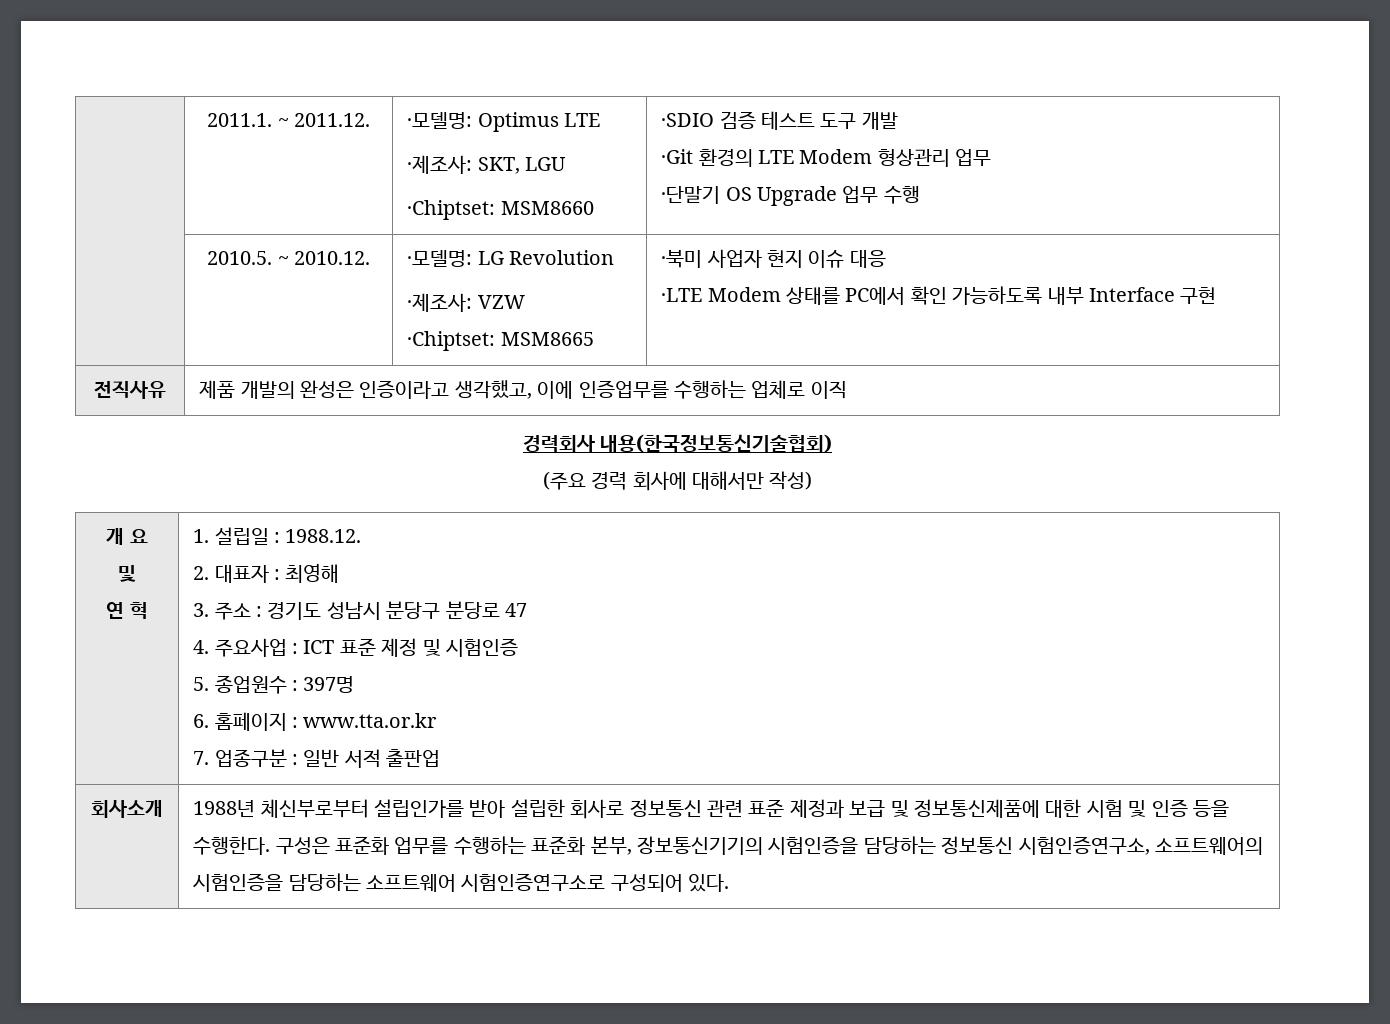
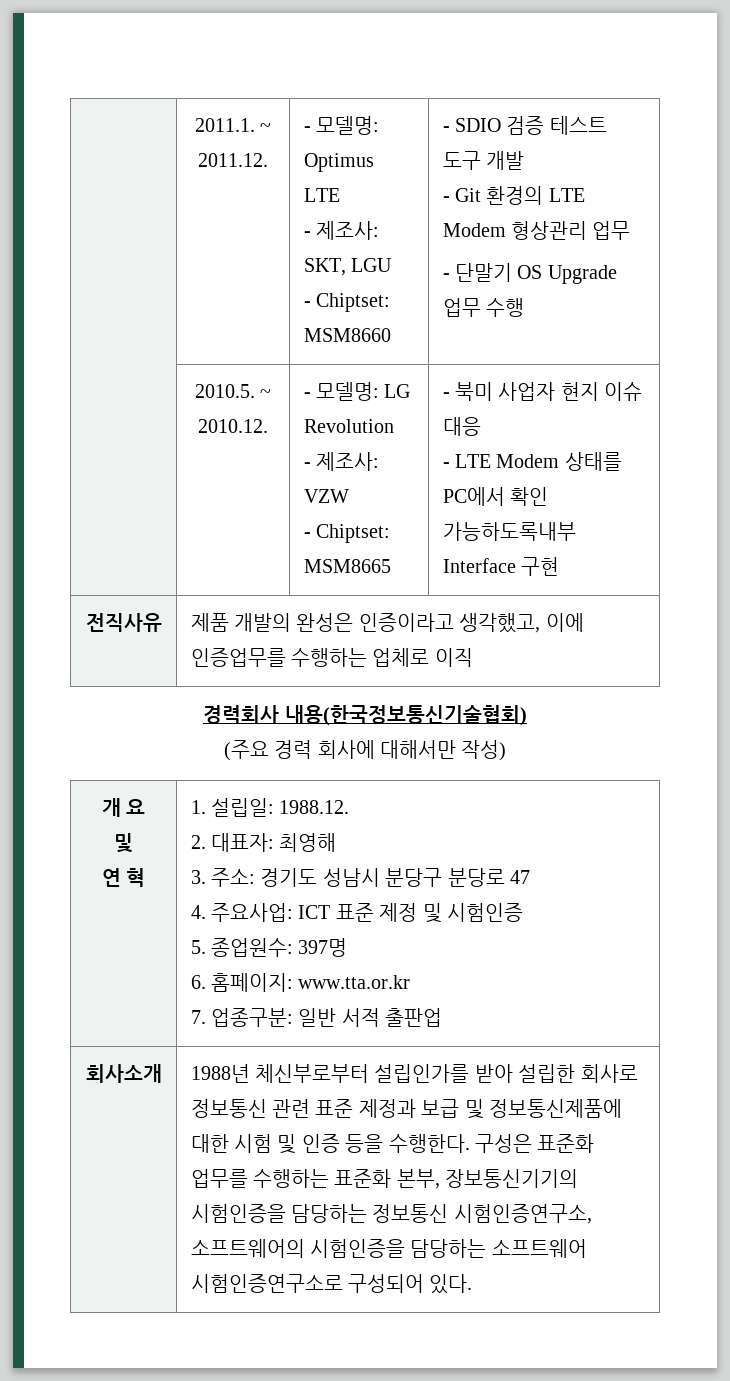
[407,112,473,129] ·모델명: -> [303,116,380,135] - 모델명:
[407,155,473,174] ·제조사: -> [303,221,380,240] - 제조사:
[407,200,496,220] ·Chiptset: -> [303,293,391,312] - Chiptset:
[661,113,715,127] ·SDIO -> [442,118,502,132] - SDIO
[661,149,694,164] ·Git -> [442,188,482,202] - Git
[661,186,721,204] ·단말기 -> [442,263,513,282] - 단말기
[407,250,473,267] ·모델명: -> [303,382,380,401] - 모델명:
[407,293,473,312] ·제조사: -> [303,452,380,471] - 제조사:
[407,331,496,351] ·Chiptset: -> [303,524,391,543] - Chiptset:
[661,249,703,268] ·북미 -> [442,382,494,401] - 북미
[661,288,703,302] ·LTE -> [442,454,492,468] - LTE
[952,286,1084,305] 가능하도록 내부 -> [442,522,576,541] 가능하도록내부
[214,527,281,545] 설립일 : -> [211,798,275,817] 설립일:
[214,565,281,583] 대표자 : -> [211,833,275,852] 대표자:
[214,602,263,620] 주소 : -> [211,868,256,887] 주소:
[214,638,299,657] 주요사업 : -> [211,903,294,922] 주요사업:
[214,675,299,694] 종업원수 : -> [211,938,294,957] 종업원수:
[214,712,299,731] 홈페이지 : -> [211,973,294,992] 홈페이지:
[214,749,299,767] 업종구분 : -> [211,1008,294,1027] 업종구분:

